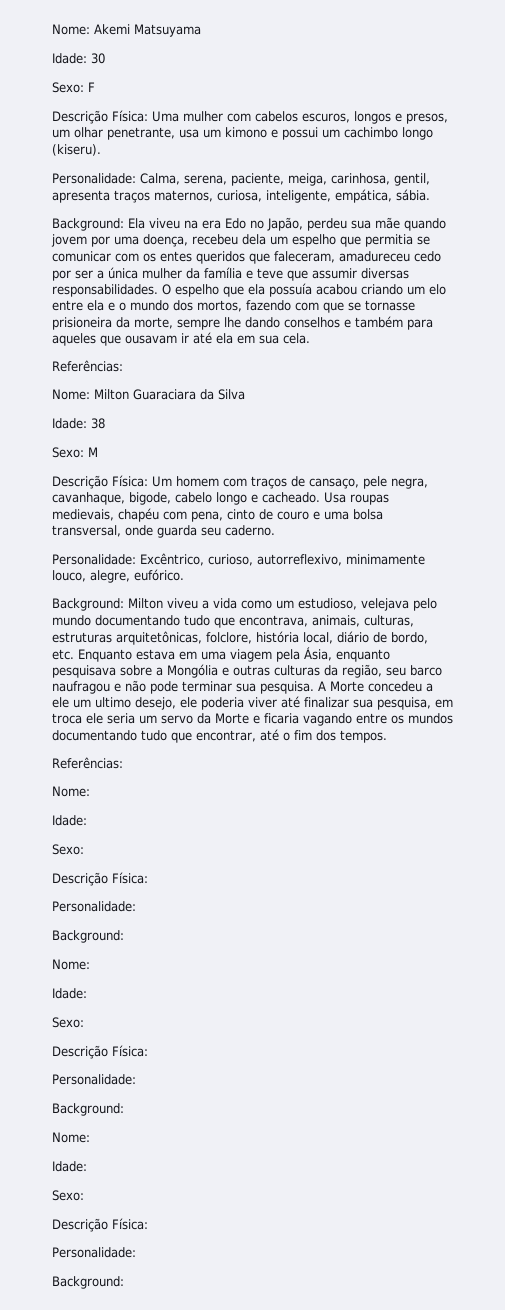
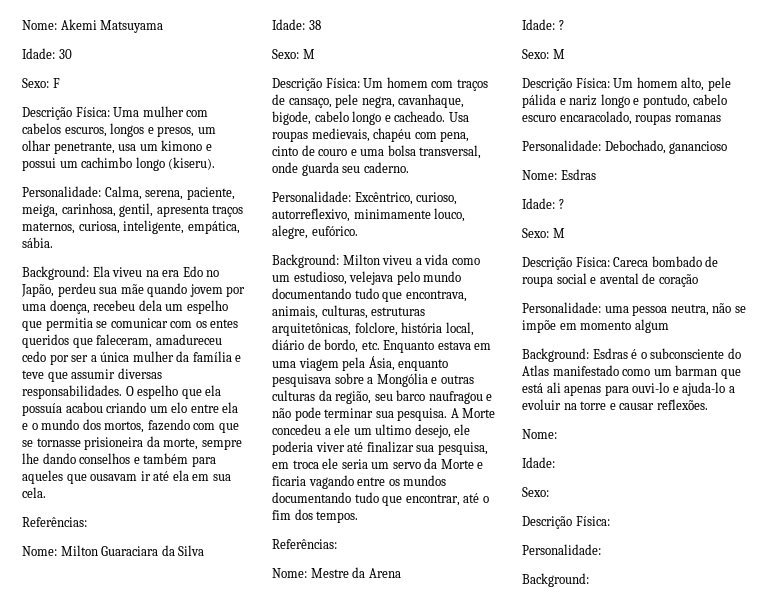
[52,815,87,826] [52,844,84,855] [52,872,148,886] [52,901,136,912] [52,930,124,943] [52,959,90,970] [52,988,87,999] [52,1017,84,1028] [52,1045,148,1059] [52,1074,136,1085] [52,1103,124,1116] [52,1132,90,1143] [52,1161,87,1172] [52,1190,84,1201] [52,1218,148,1232] [52,1247,136,1258] [52,1276,124,1289] // Idade: // Sexo: // Descrição Física: // Personalidade: // Background: // Nome: // Idade: // Sexo: // Descrição Física: // Personalidade: // Background: // Nome: // Idade: // Sexo: // Descrição Física: // Personalidade: // Background: -> [310,567,401,578] [522,19,564,30] [522,49,565,59] [522,77,731,91] [522,94,728,108] [522,111,721,125] [522,140,728,154] [522,169,596,180] [522,198,564,209] [522,228,565,238] [522,256,719,270] [522,273,698,287] [522,302,746,316] [522,319,669,333] [522,348,741,362] [522,365,741,379] [522,382,735,396] [522,399,708,410] [522,429,557,439] [522,457,555,468] [522,487,549,497] [522,516,610,529] [522,544,601,555] [522,573,589,587] Mestre da Arena // Idade: ? // Sexo: M // Descrição Física: Um homem alto, pele pálida e nariz longo e pontudo, cabelo escuro encaracolado, roupas romanas // Personalidade: Debochado, ganancioso // Nome: Esdras // Idade: ? // Sexo: M // Descrição Física: Careca bombado de roupa social e avental de coração // Personalidade: uma pessoa neutra, não se impõe em momento algum // Background: Esdras é o subconsciente do Atlas manifestado como um barman que está ali apenas para ouvi-lo e ajuda-lo a evoluir na torre e causar reflexões. // Nome: // Idade: // Sexo: // Descrição Física: // Personalidade: // Background:

